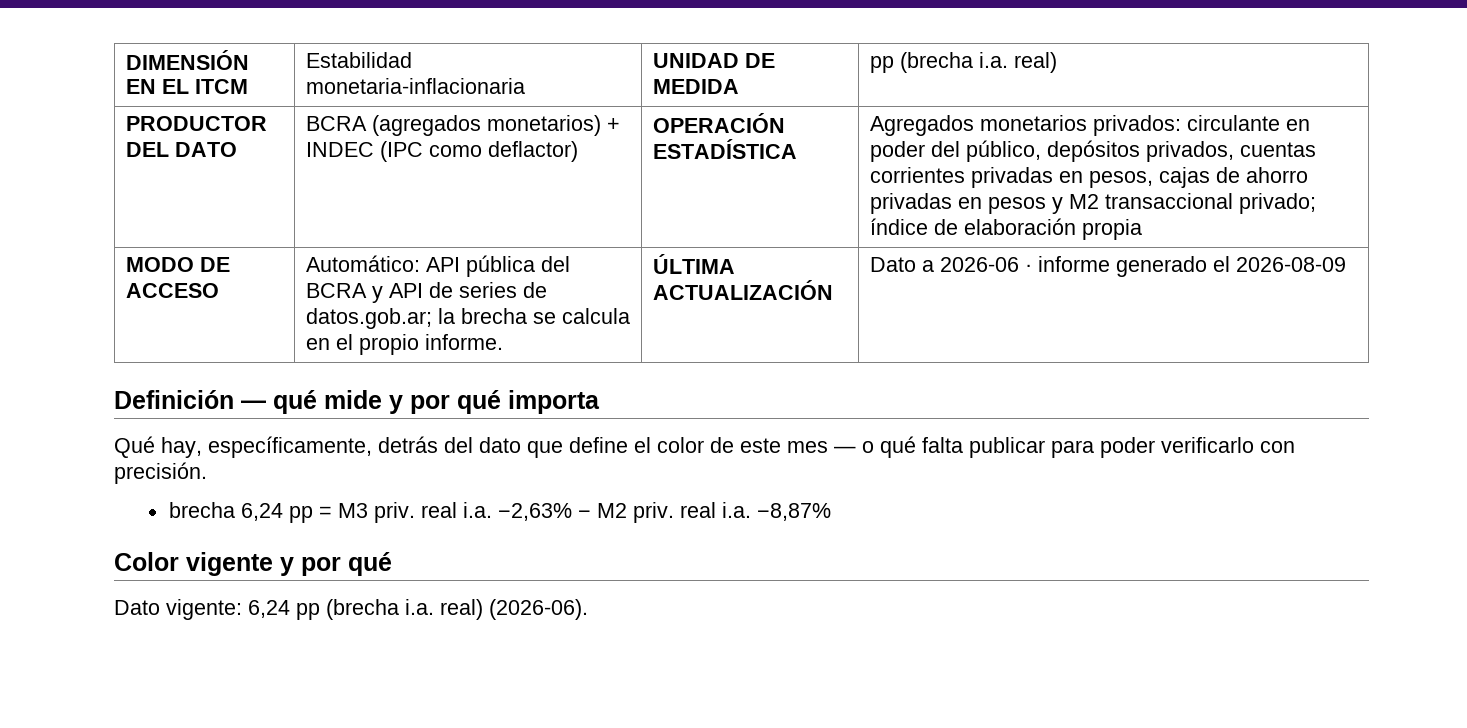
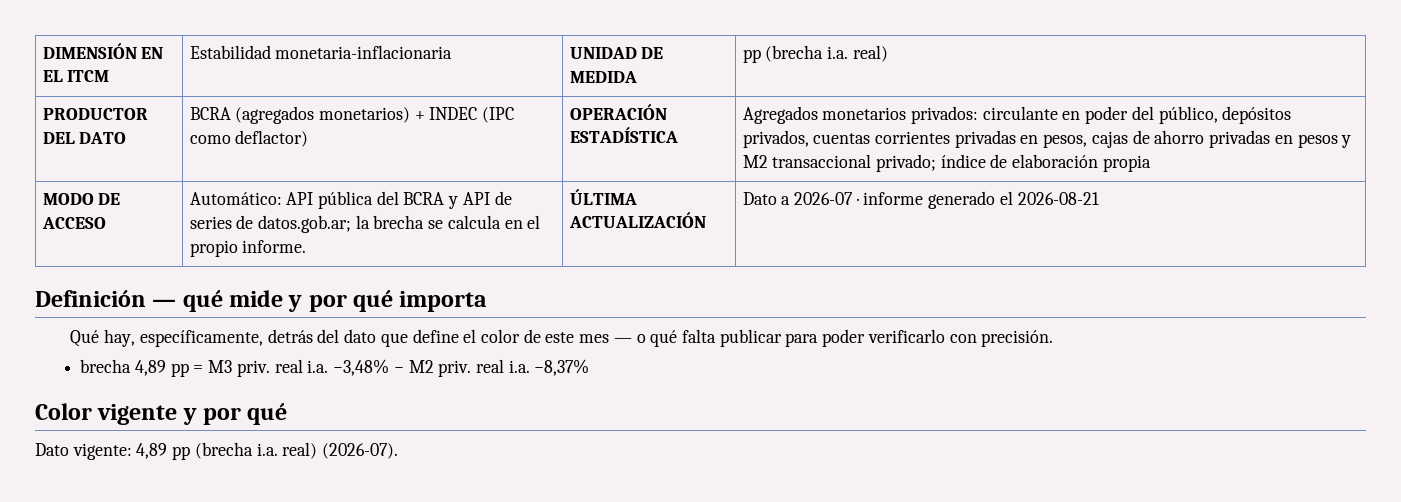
[939,257,1019,272] 2026-06 -> [794,192,854,205] 2026-07
[1235,257,1346,272] 2026-08-09 -> [1017,192,1099,205] 2026-08-21
[240,503,283,521] 6,24 -> [135,360,167,376] 4,89
[497,503,572,521] −2,63% -> [333,359,390,376] −3,48%
[756,503,831,521] −8,87% -> [534,359,590,376] −8,37%
[248,599,588,620] 6,24 pp (brecha i.a. real) (2026-06). -> [136,442,399,460] 4,89 pp (brecha i.a. real) (2026-07).

